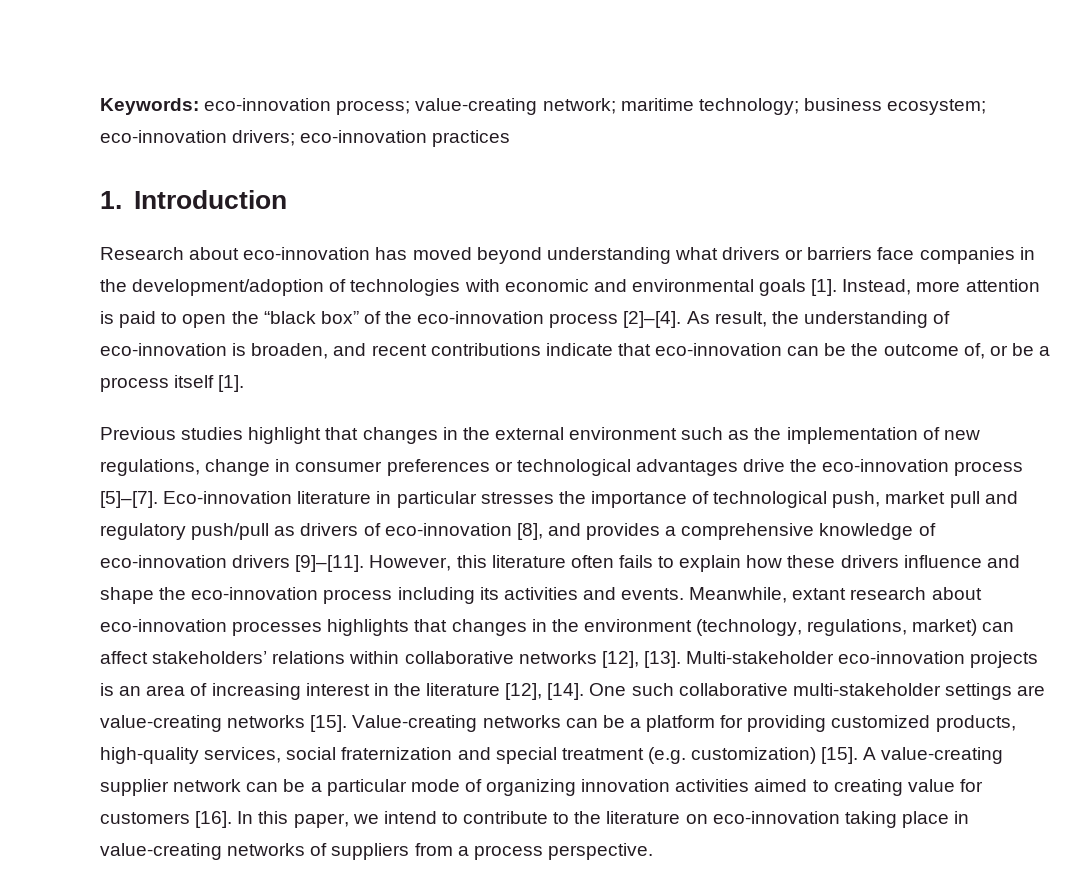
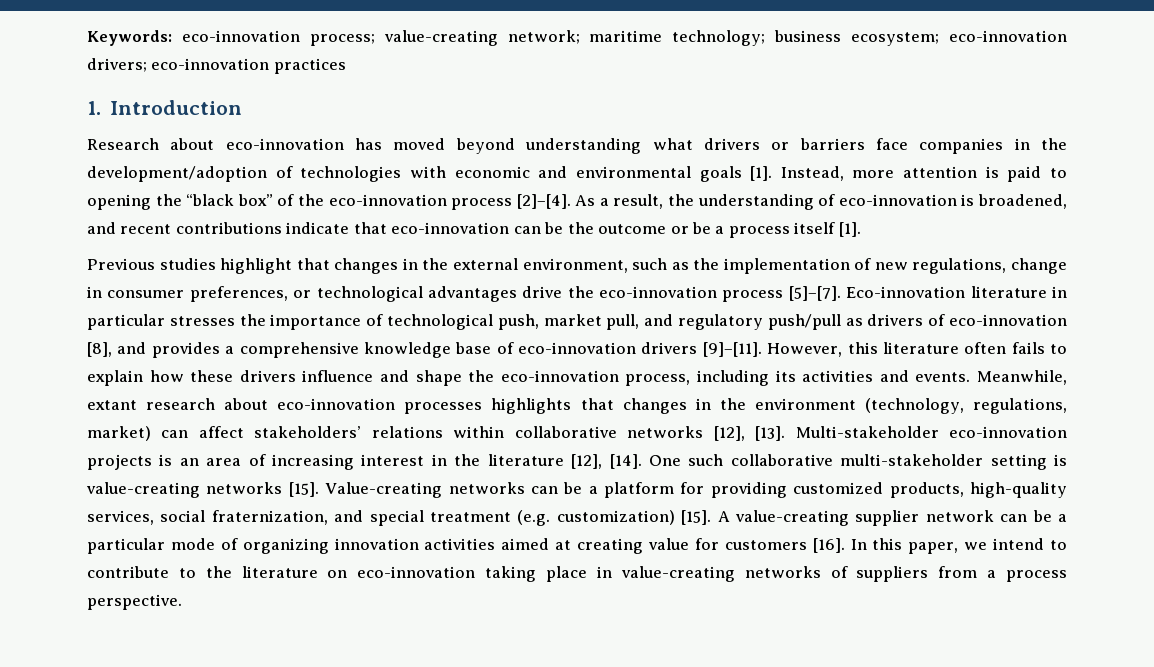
[182,314,227,328] open -> [87,194,151,210] opening
(710, 317) none -> [599,198,609,206] a
[251,343,329,359] broaden, -> [978,194,1068,209] broadened,
[963,343,985,359] of, -> (667, 229) none
[569,427,678,440] environment -> [522,258,628,273] environment,
[386,459,490,476] preferences -> [189,286,288,302] preferences,
[949,491,980,508] pull -> [606,314,640,330] pull,
(914, 531) none -> [455,342,492,354] base
[323,589,393,604] process -> [625,374,691,386] process,
[944,683,1046,700] settings are -> [990,454,1067,470] setting is
[341,747,453,760] fraternization -> [211,510,328,525] fraternization,
[812,780,829,792] to -> [555,540,572,550] at

